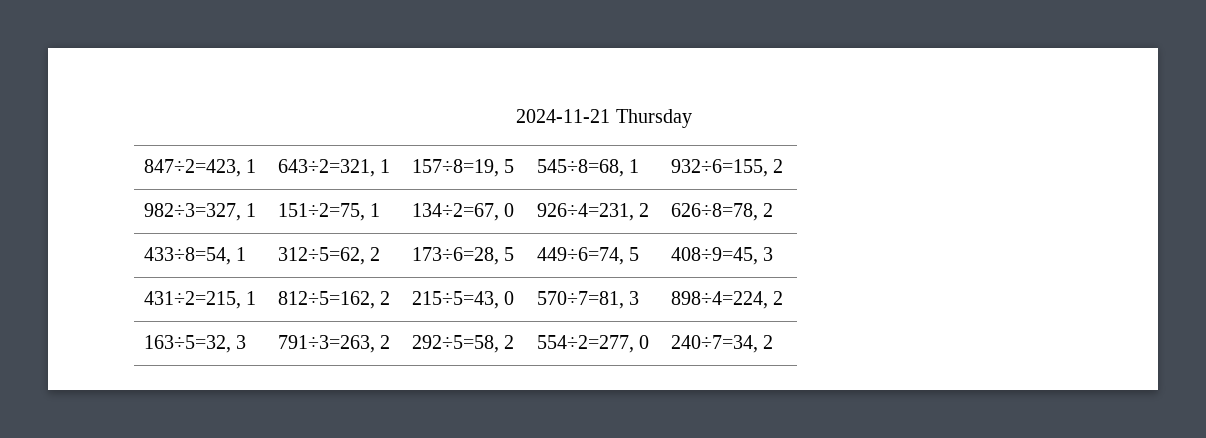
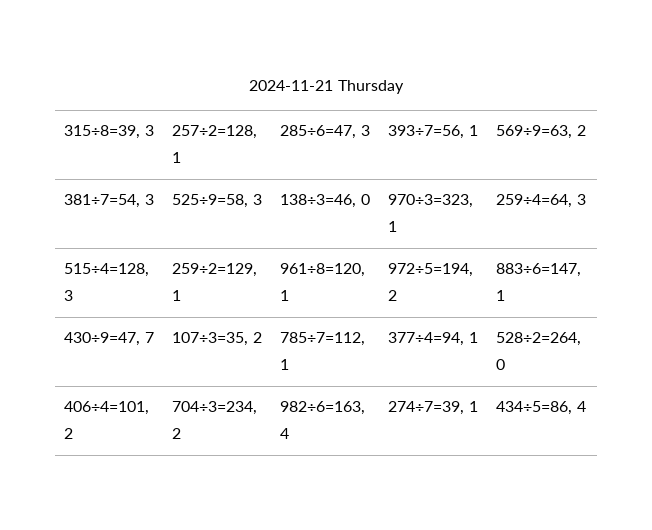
[143,159,257,177] [277,159,391,177] [411,159,515,177] [536,159,640,177] [670,159,784,177] [143,203,257,221] [277,203,381,221] [411,203,515,221] [536,203,650,221] [670,203,774,221] [143,247,247,265] [277,247,381,265] [411,247,515,265] [536,247,640,265] [670,247,774,265] [143,291,257,309] [277,291,391,309] [411,291,515,309] [536,291,640,309] [670,291,784,309] [143,335,247,353] [277,335,391,353] [411,335,515,353] [536,335,650,353] [670,335,774,353] 847÷2=423, 1 | 643÷2=321, 1 | 157÷8=19, 5 | 545÷8=68, 1 | 932÷6=155, 2 // 982÷3=327, 1 | 151÷2=75, 1 | 134÷2=67, 0 | 926÷4=231, 2 | 626÷8=78, 2 // 433÷8=54, 1 | 312÷5=62, 2 | 173÷6=28, 5 | 449÷6=74, 5 | 408÷9=45, 3 // 431÷2=215, 1 | 812÷5=162, 2 | 215÷5=43, 0 | 570÷7=81, 3 | 898÷4=224, 2 // 163÷5=32, 3 | 791÷3=263, 2 | 292÷5=58, 2 | 554÷2=277, 0 | 240÷7=34, 2 -> [64,125,154,139] [172,125,258,139] [172,152,182,163] [280,125,370,139] [388,125,478,139] [496,125,586,139] [64,194,154,208] [172,194,262,208] [280,194,370,208] [388,194,474,208] [388,221,398,232] [496,194,586,208] [64,263,150,277] [64,290,74,301] [172,263,258,277] [172,290,182,301] [280,263,366,277] [280,290,290,301] [388,263,474,277] [388,290,398,301] [496,263,582,277] [496,290,506,301] [64,332,154,346] [172,332,262,346] [280,332,366,346] [280,359,290,370] [388,332,478,346] [496,332,582,346] [496,359,506,370] [64,401,150,415] [64,428,74,439] [172,401,258,415] [172,428,182,439] [280,401,366,415] [280,428,290,439] [388,401,478,415] [496,401,586,415] 315÷8=39, 3 | 257÷2=128, 1 | 285÷6=47, 3 | 393÷7=56, 1 | 569÷9=63, 2 // 381÷7=54, 3 | 525÷9=58, 3 | 138÷3=46, 0 | 970÷3=323, 1 | 259÷4=64, 3 // 515÷4=128, 3 | 259÷2=129, 1 | 961÷8=120, 1 | 972÷5=194, 2 | 883÷6=147, 1 // 430÷9=47, 7 | 107÷3=35, 2 | 785÷7=112, 1 | 377÷4=94, 1 | 528÷2=264, 0 // 406÷4=101, 2 | 704÷3=234, 2 | 982÷6=163, 4 | 274÷7=39, 1 | 434÷5=86, 4

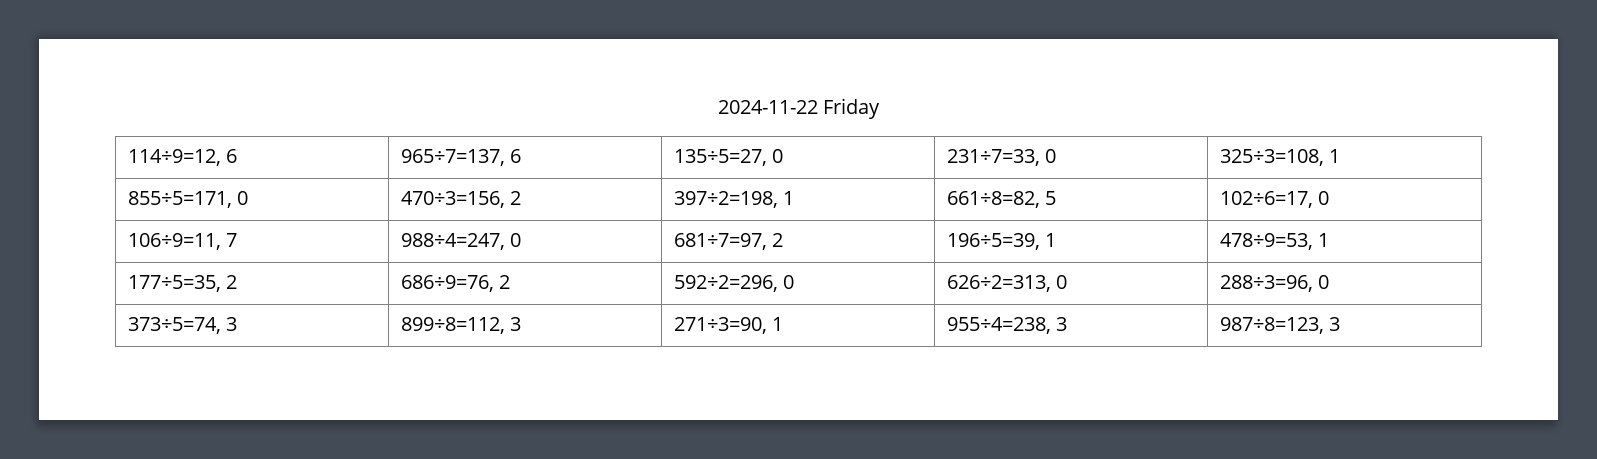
[249,80,404,94] [64,125,154,139] [172,125,258,139] [172,152,182,163] [280,125,370,139] [388,125,478,139] [496,125,586,139] [64,194,154,208] [172,194,262,208] [280,194,370,208] [388,194,474,208] [388,221,398,232] [496,194,586,208] [64,263,150,277] [64,290,74,301] [172,263,258,277] [172,290,182,301] [280,263,366,277] [280,290,290,301] [388,263,474,277] [388,290,398,301] [496,263,582,277] [496,290,506,301] [64,332,154,346] [172,332,262,346] [280,332,366,346] [280,359,290,370] [388,332,478,346] [496,332,582,346] [496,359,506,370] [64,401,150,415] [64,428,74,439] [172,401,258,415] [172,428,182,439] [280,401,366,415] [280,428,290,439] [388,401,478,415] [496,401,586,415] 2024-11-21 Thursday // 315÷8=39, 3 | 257÷2=128, 1 | 285÷6=47, 3 | 393÷7=56, 1 | 569÷9=63, 2 // 381÷7=54, 3 | 525÷9=58, 3 | 138÷3=46, 0 | 970÷3=323, 1 | 259÷4=64, 3 // 515÷4=128, 3 | 259÷2=129, 1 | 961÷8=120, 1 | 972÷5=194, 2 | 883÷6=147, 1 // 430÷9=47, 7 | 107÷3=35, 2 | 785÷7=112, 1 | 377÷4=94, 1 | 528÷2=264, 0 // 406÷4=101, 2 | 704÷3=234, 2 | 982÷6=163, 4 | 274÷7=39, 1 | 434÷5=86, 4 -> [717,98,881,119] [127,149,237,166] [400,149,521,166] [673,149,783,166] [946,149,1056,166] [1219,149,1340,166] [127,191,248,208] [400,191,521,208] [673,191,794,208] [946,191,1056,208] [1219,191,1329,208] [127,233,237,250] [400,233,521,250] [673,233,783,250] [946,233,1056,250] [1219,233,1329,250] [127,275,237,292] [400,275,510,292] [673,275,794,292] [946,275,1067,292] [1219,275,1329,292] [127,317,237,334] [400,317,521,334] [673,317,783,334] [946,317,1067,334] [1219,317,1340,334] 2024-11-22 Friday // 114÷9=12, 6 | 965÷7=137, 6 | 135÷5=27, 0 | 231÷7=33, 0 | 325÷3=108, 1 // 855÷5=171, 0 | 470÷3=156, 2 | 397÷2=198, 1 | 661÷8=82, 5 | 102÷6=17, 0 // 106÷9=11, 7 | 988÷4=247, 0 | 681÷7=97, 2 | 196÷5=39, 1 | 478÷9=53, 1 // 177÷5=35, 2 | 686÷9=76, 2 | 592÷2=296, 0 | 626÷2=313, 0 | 288÷3=96, 0 // 373÷5=74, 3 | 899÷8=112, 3 | 271÷3=90, 1 | 955÷4=238, 3 | 987÷8=123, 3

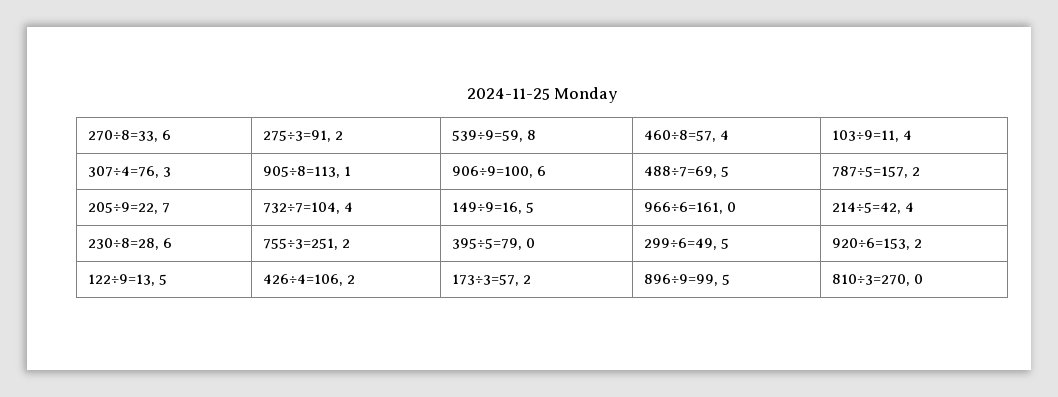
[717,98,881,119] [127,149,237,166] [400,149,521,166] [673,149,783,166] [946,149,1056,166] [1219,149,1340,166] [127,191,248,208] [400,191,521,208] [673,191,794,208] [946,191,1056,208] [1219,191,1329,208] [127,233,237,250] [400,233,521,250] [673,233,783,250] [946,233,1056,250] [1219,233,1329,250] [127,275,237,292] [400,275,510,292] [673,275,794,292] [946,275,1067,292] [1219,275,1329,292] [127,317,237,334] [400,317,521,334] [673,317,783,334] [946,317,1067,334] [1219,317,1340,334] 2024-11-22 Friday // 114÷9=12, 6 | 965÷7=137, 6 | 135÷5=27, 0 | 231÷7=33, 0 | 325÷3=108, 1 // 855÷5=171, 0 | 470÷3=156, 2 | 397÷2=198, 1 | 661÷8=82, 5 | 102÷6=17, 0 // 106÷9=11, 7 | 988÷4=247, 0 | 681÷7=97, 2 | 196÷5=39, 1 | 478÷9=53, 1 // 177÷5=35, 2 | 686÷9=76, 2 | 592÷2=296, 0 | 626÷2=313, 0 | 288÷3=96, 0 // 373÷5=74, 3 | 899÷8=112, 3 | 271÷3=90, 1 | 955÷4=238, 3 | 987÷8=123, 3 -> [466,87,619,103] [88,130,172,142] [263,130,344,142] [452,130,537,142] [644,130,730,142] [832,130,913,142] [88,166,172,178] [263,166,352,178] [452,166,547,178] [644,166,730,178] [832,166,921,178] [88,202,171,214] [263,202,354,214] [452,202,535,214] [644,202,737,214] [832,202,915,214] [88,238,173,250] [263,238,351,250] [452,238,536,250] [644,238,730,250] [832,238,923,250] [88,274,168,286] [263,274,356,286] [452,274,532,286] [644,274,731,286] [832,274,924,286] 2024-11-25 Monday // 270÷8=33, 6 | 275÷3=91, 2 | 539÷9=59, 8 | 460÷8=57, 4 | 103÷9=11, 4 // 307÷4=76, 3 | 905÷8=113, 1 | 906÷9=100, 6 | 488÷7=69, 5 | 787÷5=157, 2 // 205÷9=22, 7 | 732÷7=104, 4 | 149÷9=16, 5 | 966÷6=161, 0 | 214÷5=42, 4 // 230÷8=28, 6 | 755÷3=251, 2 | 395÷5=79, 0 | 299÷6=49, 5 | 920÷6=153, 2 // 122÷9=13, 5 | 426÷4=106, 2 | 173÷3=57, 2 | 896÷9=99, 5 | 810÷3=270, 0

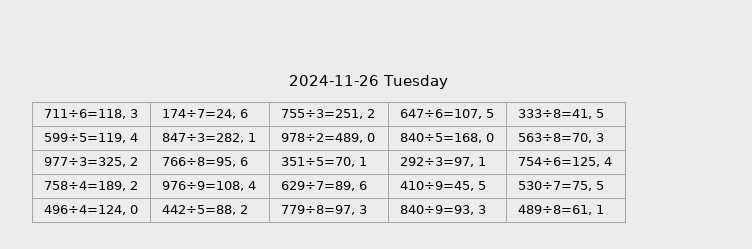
[466,87,619,103] [88,130,172,142] [263,130,344,142] [452,130,537,142] [644,130,730,142] [832,130,913,142] [88,166,172,178] [263,166,352,178] [452,166,547,178] [644,166,730,178] [832,166,921,178] [88,202,171,214] [263,202,354,214] [452,202,535,214] [644,202,737,214] [832,202,915,214] [88,238,173,250] [263,238,351,250] [452,238,536,250] [644,238,730,250] [832,238,923,250] [88,274,168,286] [263,274,356,286] [452,274,532,286] [644,274,731,286] [832,274,924,286] 2024-11-25 Monday // 270÷8=33, 6 | 275÷3=91, 2 | 539÷9=59, 8 | 460÷8=57, 4 | 103÷9=11, 4 // 307÷4=76, 3 | 905÷8=113, 1 | 906÷9=100, 6 | 488÷7=69, 5 | 787÷5=157, 2 // 205÷9=22, 7 | 732÷7=104, 4 | 149÷9=16, 5 | 966÷6=161, 0 | 214÷5=42, 4 // 230÷8=28, 6 | 755÷3=251, 2 | 395÷5=79, 0 | 299÷6=49, 5 | 920÷6=153, 2 // 122÷9=13, 5 | 426÷4=106, 2 | 173÷3=57, 2 | 896÷9=99, 5 | 810÷3=270, 0 -> [288,75,448,89] [43,109,138,119] [161,109,248,119] [280,109,375,119] [399,109,494,119] [517,109,604,119] [43,133,138,143] [161,133,256,143] [280,133,375,143] [399,133,494,143] [517,133,604,143] [43,157,138,167] [161,157,248,167] [280,157,367,167] [399,157,486,167] [517,157,612,167] [43,181,138,191] [161,181,256,191] [280,181,367,191] [399,181,486,191] [517,181,604,191] [43,205,138,215] [161,205,248,215] [280,205,367,215] [399,205,486,215] [517,205,604,215] 2024-11-26 Tuesday // 711÷6=118, 3 | 174÷7=24, 6 | 755÷3=251, 2 | 647÷6=107, 5 | 333÷8=41, 5 // 599÷5=119, 4 | 847÷3=282, 1 | 978÷2=489, 0 | 840÷5=168, 0 | 563÷8=70, 3 // 977÷3=325, 2 | 766÷8=95, 6 | 351÷5=70, 1 | 292÷3=97, 1 | 754÷6=125, 4 // 758÷4=189, 2 | 976÷9=108, 4 | 629÷7=89, 6 | 410÷9=45, 5 | 530÷7=75, 5 // 496÷4=124, 0 | 442÷5=88, 2 | 779÷8=97, 3 | 840÷9=93, 3 | 489÷8=61, 1

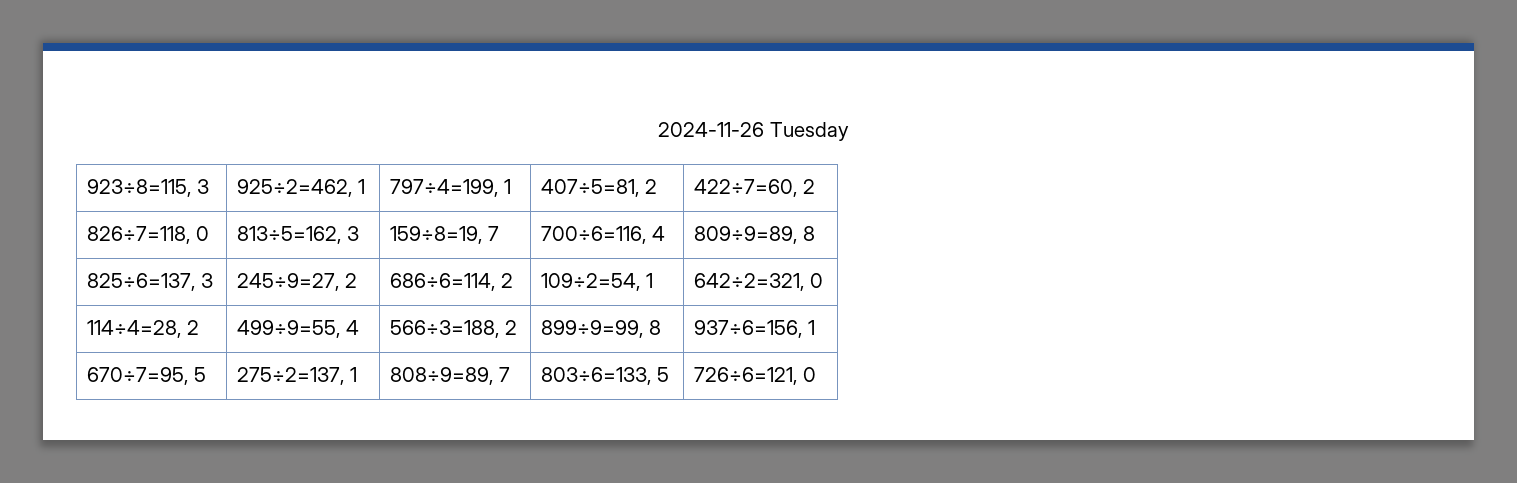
[43,109,138,119] [161,109,248,119] [280,109,375,119] [399,109,494,119] [517,109,604,119] [43,133,138,143] [161,133,256,143] [280,133,375,143] [399,133,494,143] [517,133,604,143] [43,157,138,167] [161,157,248,167] [280,157,367,167] [399,157,486,167] [517,157,612,167] [43,181,138,191] [161,181,256,191] [280,181,367,191] [399,181,486,191] [517,181,604,191] [43,205,138,215] [161,205,248,215] [280,205,367,215] [399,205,486,215] [517,205,604,215] 711÷6=118, 3 | 174÷7=24, 6 | 755÷3=251, 2 | 647÷6=107, 5 | 333÷8=41, 5 // 599÷5=119, 4 | 847÷3=282, 1 | 978÷2=489, 0 | 840÷5=168, 0 | 563÷8=70, 3 // 977÷3=325, 2 | 766÷8=95, 6 | 351÷5=70, 1 | 292÷3=97, 1 | 754÷6=125, 4 // 758÷4=189, 2 | 976÷9=108, 4 | 629÷7=89, 6 | 410÷9=45, 5 | 530÷7=75, 5 // 496÷4=124, 0 | 442÷5=88, 2 | 779÷8=97, 3 | 840÷9=93, 3 | 489÷8=61, 1 -> [86,179,210,197] [236,179,366,197] [389,179,512,197] [540,179,658,197] [693,179,816,197] [86,226,210,244] [236,226,360,244] [389,226,500,244] [540,226,666,244] [693,226,816,244] [86,273,214,291] [236,273,358,291] [389,273,514,291] [540,273,654,291] [693,273,824,291] [86,320,200,338] [236,320,360,338] [389,320,518,338] [540,320,662,338] [693,320,816,338] [86,367,207,385] [236,367,358,385] [389,367,511,385] [540,367,670,385] [693,367,817,385] 923÷8=115, 3 | 925÷2=462, 1 | 797÷4=199, 1 | 407÷5=81, 2 | 422÷7=60, 2 // 826÷7=118, 0 | 813÷5=162, 3 | 159÷8=19, 7 | 700÷6=116, 4 | 809÷9=89, 8 // 825÷6=137, 3 | 245÷9=27, 2 | 686÷6=114, 2 | 109÷2=54, 1 | 642÷2=321, 0 // 114÷4=28, 2 | 499÷9=55, 4 | 566÷3=188, 2 | 899÷9=99, 8 | 937÷6=156, 1 // 670÷7=95, 5 | 275÷2=137, 1 | 808÷9=89, 7 | 803÷6=133, 5 | 726÷6=121, 0

